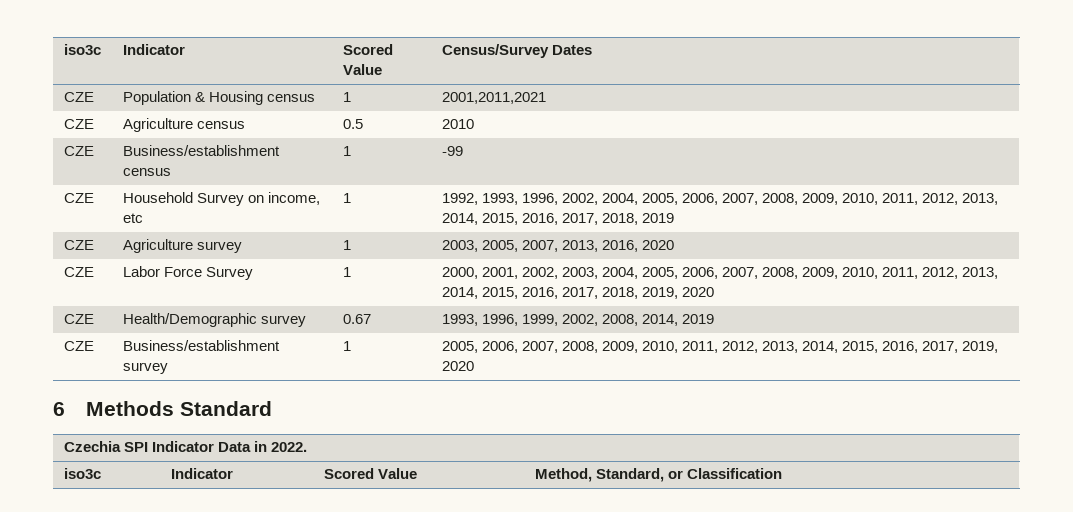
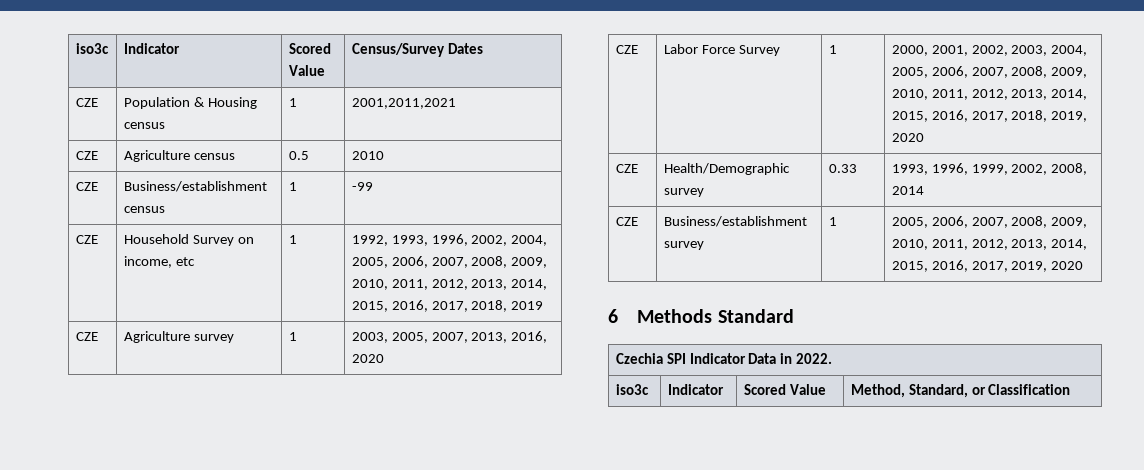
[342,314,371,324] 0.67 -> [828,164,857,173] 0.33
[642,314,715,326] 2014, 2019 -> [891,186,924,195] 2014

